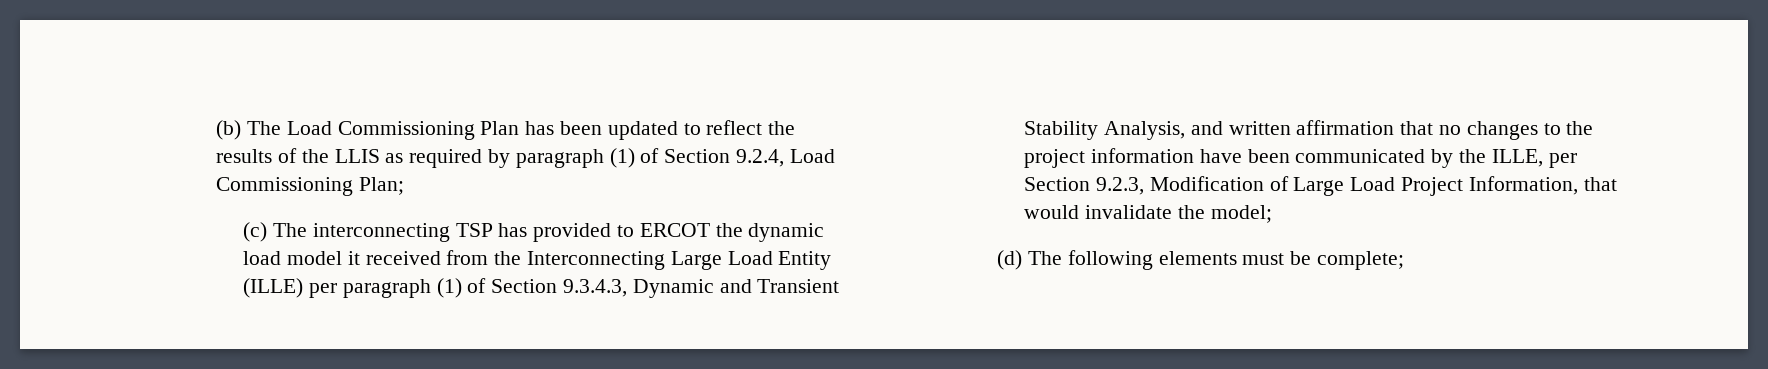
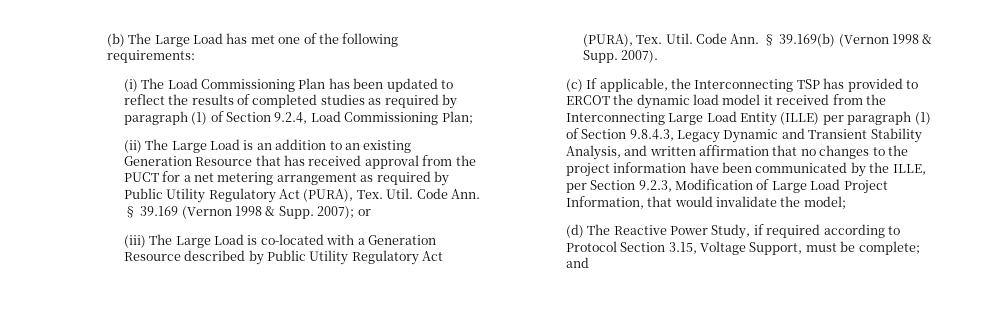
(281, 128) none -> [154,33,399,47] [106,50,195,63] [123,78,165,92] Large Load has met one of the following requirements: // (i) The
[301,149,380,163] the LLIS -> [252,94,365,108] completed studies
[243,222,450,242] (c) The interconnecting -> [123,139,412,153] [123,155,476,169] [123,171,449,186] [123,188,480,203] [123,206,371,219] [123,234,436,248] [123,250,444,265] [582,33,933,47] [582,50,659,63] [565,78,794,92] (ii) The Large Load is an addition to an existing Generation Resource that has received approval from the PUCT for a net metering arrangement as required by Public Utility Regulatory Act (PURA), Tex. Util. Code Ann. § 39.169 (Vernon 1998 & Supp. 2007); or // (iii) The Large Load is co-located with a Generation Resource described by Public Utility Regulatory Act (PURA), Tex. Util. Code Ann. § 39.169(b) (Vernon 1998 & Supp. 2007). // (c) If applicable, the Interconnecting
[562,279,627,297] 9.3.4.3, -> [629,129,721,143] 9.8.4.3, Legacy
[1067,250,1237,270] following elements -> [613,224,900,239] [565,241,803,255] Reactive Power Study, if required according to Protocol Section 3.15, Voltage Support,
(1404, 260) none -> [565,257,589,268] and

